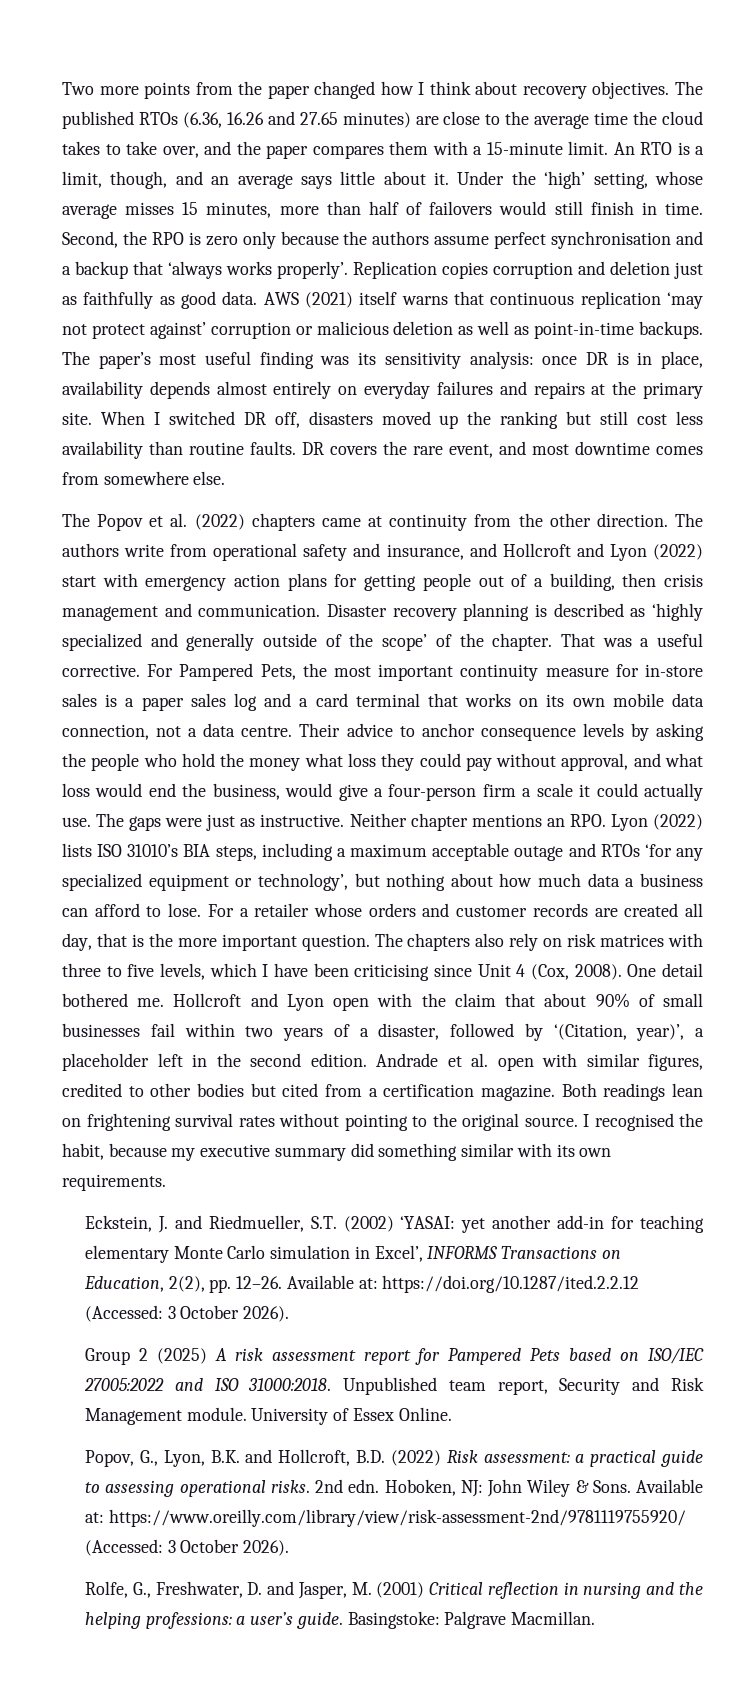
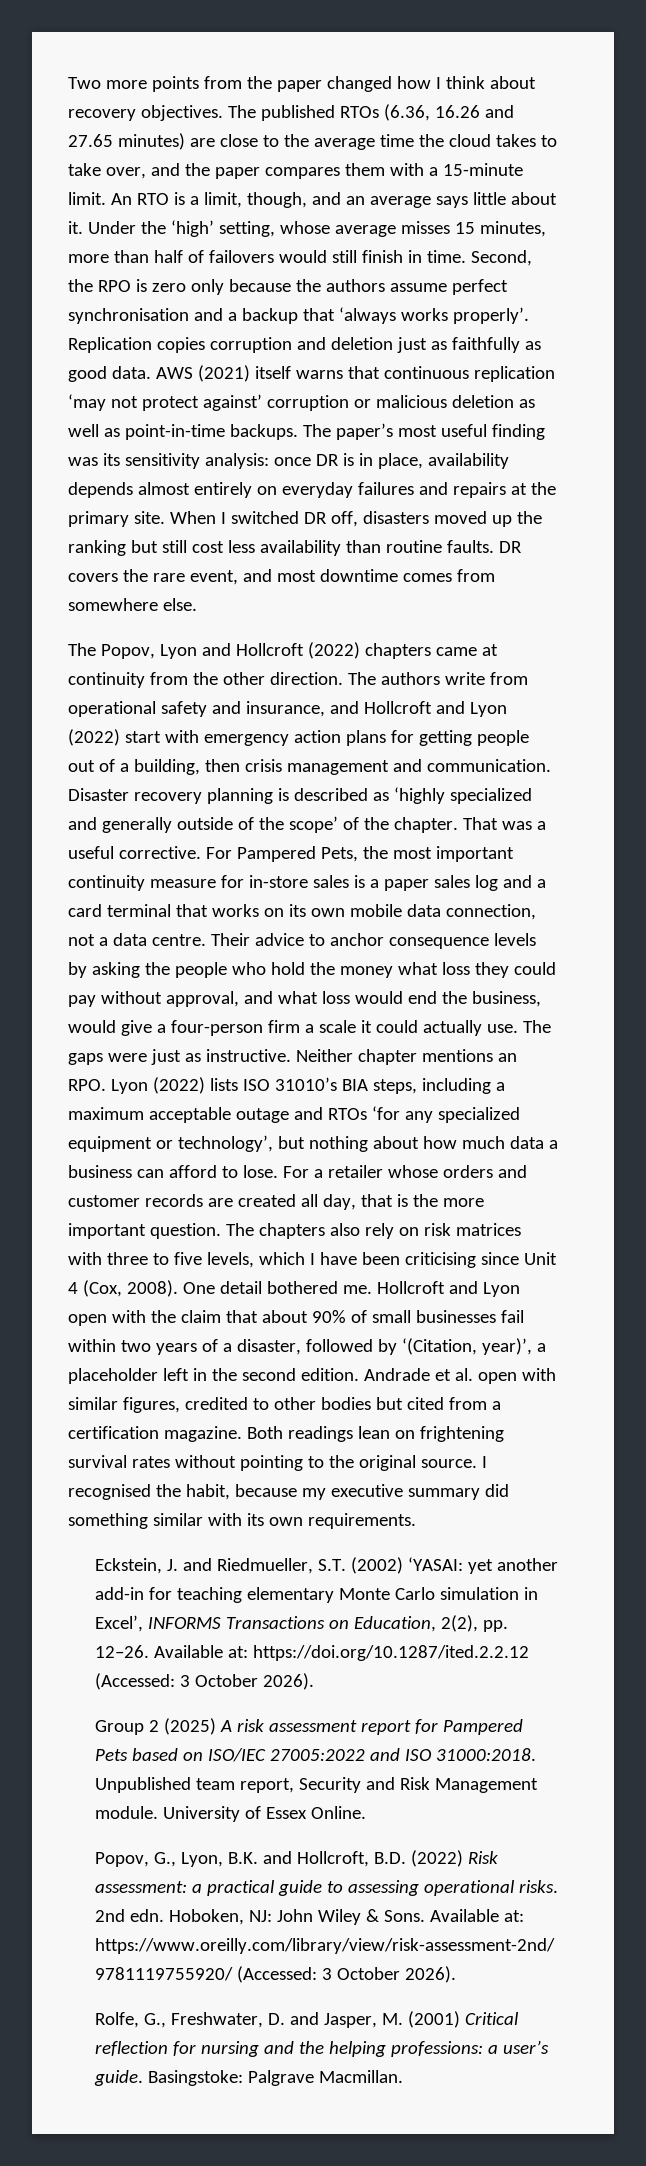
[97,513,188,531] Popov et al. -> [100,643,304,659] Popov, Lyon and Hollcroft
[563,1582,579,1595] in -> [173,2041,197,2056] for

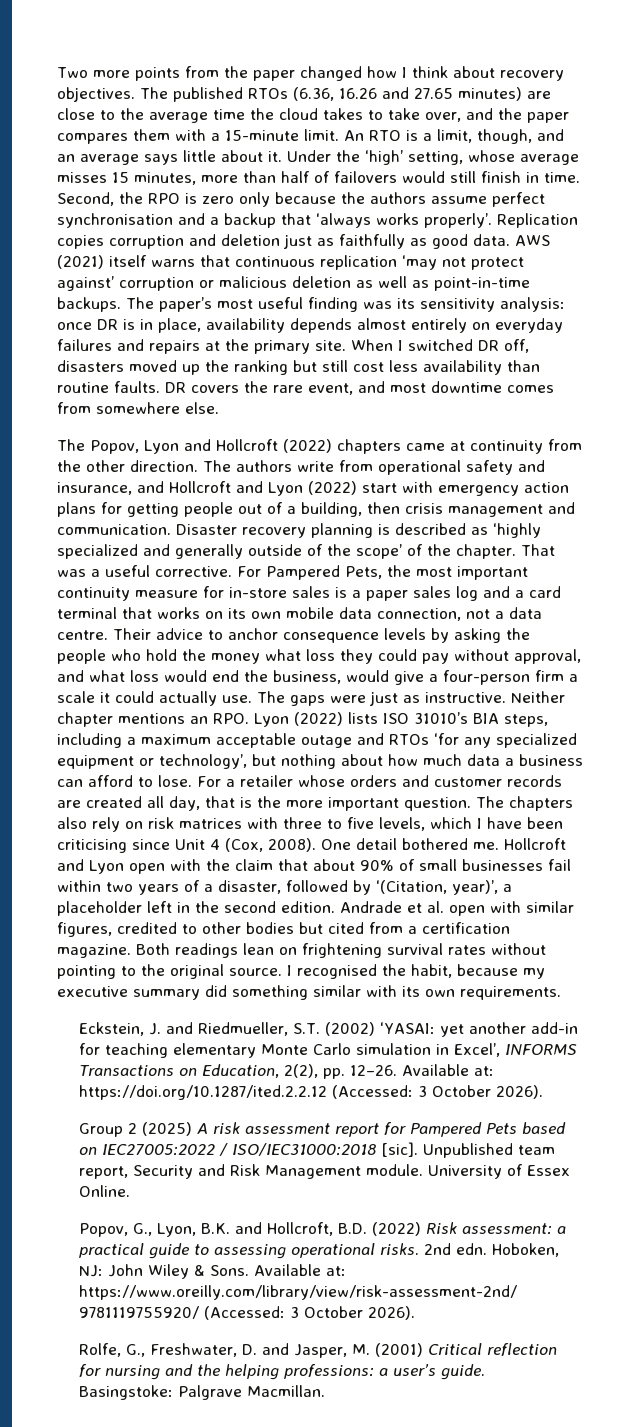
[208,1748,537,1762] ISO/IEC 27005:2022 and ISO 31000:2018. -> [102,1142,419,1157] IEC27005:2022 / ISO/IEC31000:2018 [sic].

